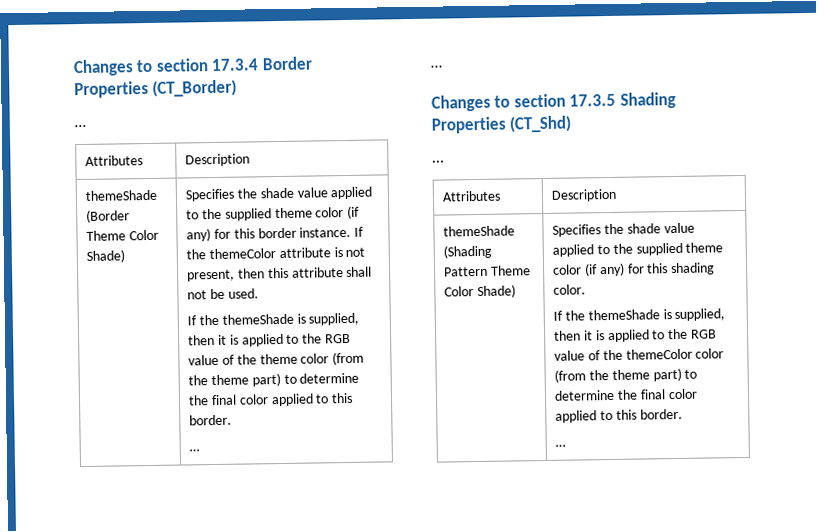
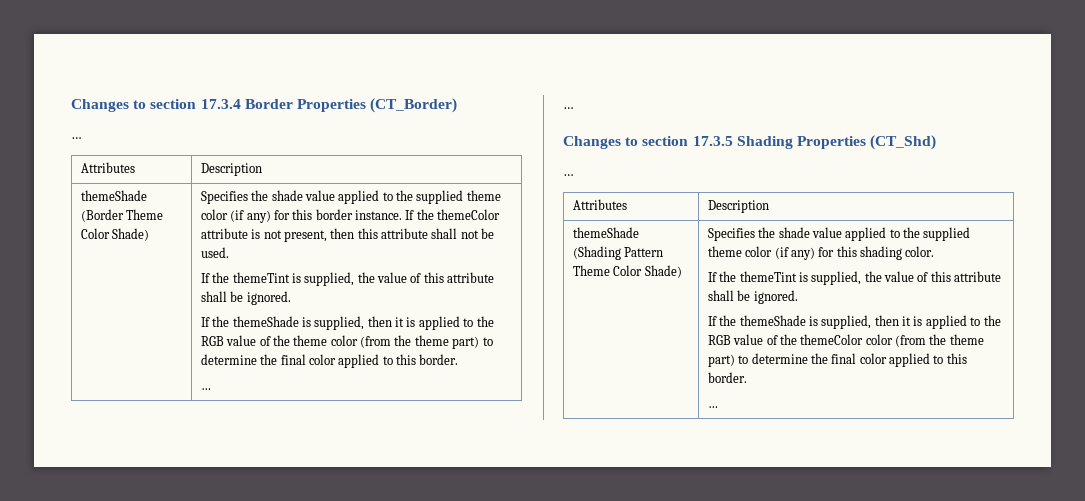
(259, 293) none -> [200,272,495,286] [200,291,291,305] // If the themeTint is supplied, the value of this attribute shall be ignored.
(587, 289) none -> [707,271,1002,285] [707,290,798,304] // If the themeTint is supplied, the value of this attribute shall be ignored.

